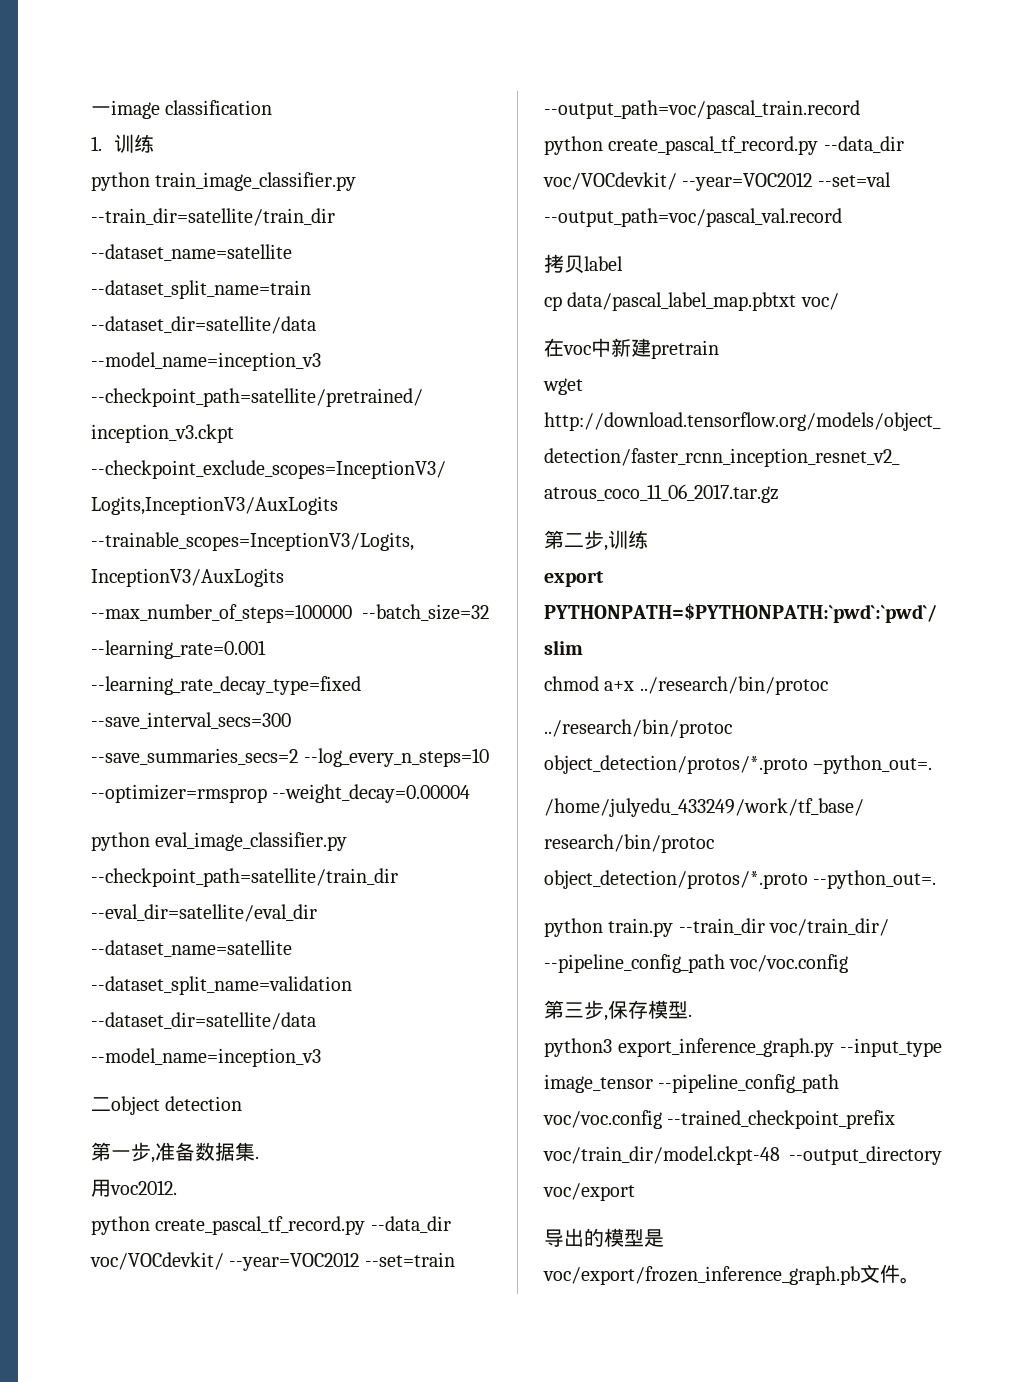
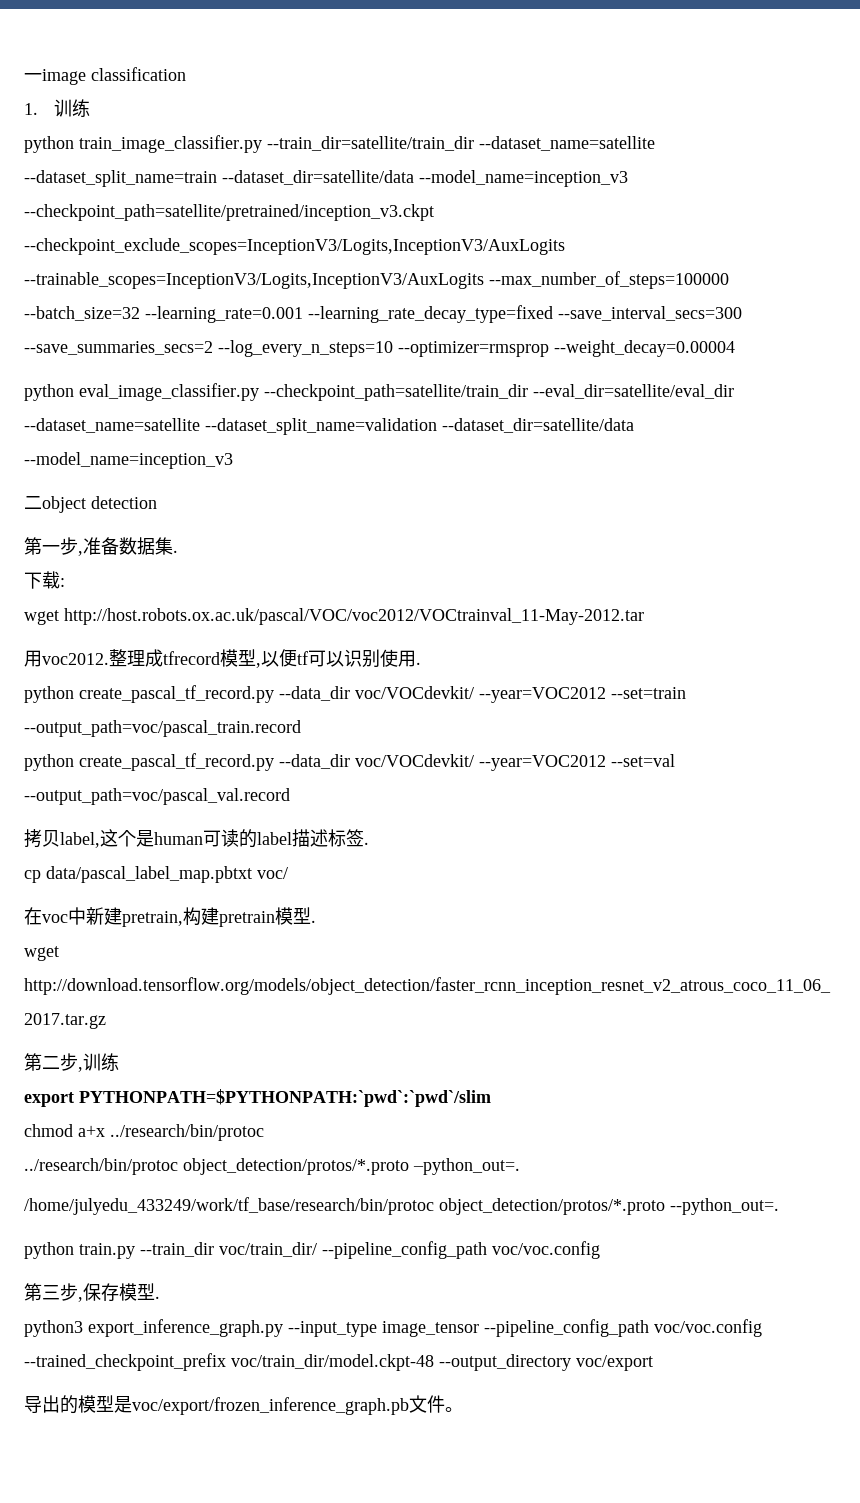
[91,1179,177,1197] 用voc2012. -> [24,571,65,589] [24,608,644,625] [24,649,421,668] 下载: // wget http://host.robots.ox.ac.uk/pascal/VOC/voc2012/VOCtrainval_11-May-2012.tar // 用voc2012.整理成tfrecord模型,以便tf可以识别使用.
[584,256,623,271] label -> [60,829,369,848] label,这个是human可读的label描述标签.
(651, 347) none -> [122,907,219,927] pretrain,构建
(719, 349) none -> [275,907,316,925] 模型.

